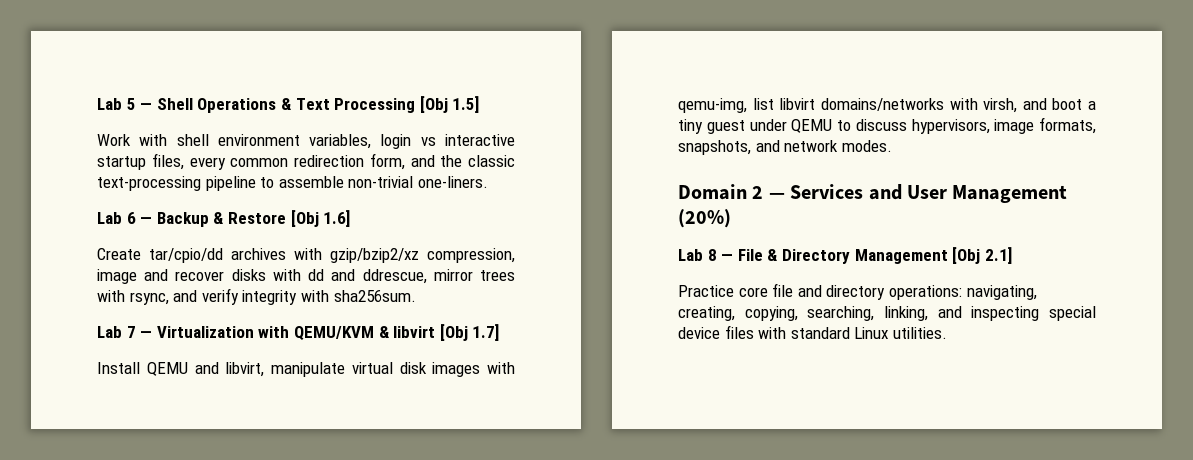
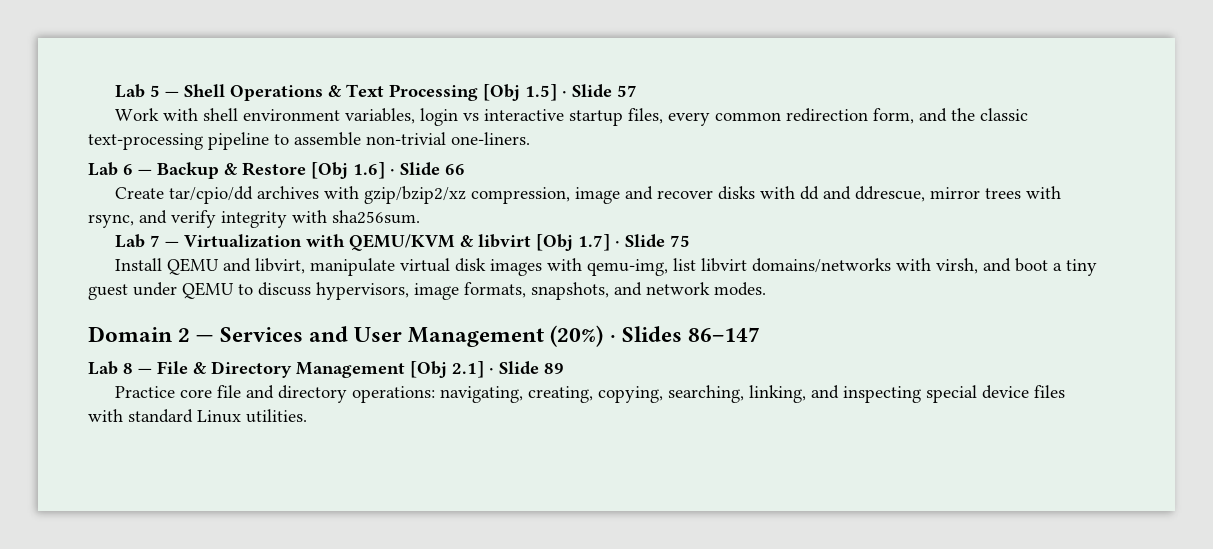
(480, 104) none -> [561,84,637,98] · Slide 57
(351, 218) none -> [390,162,465,176] · Slide 66
(500, 332) none -> [614,234,690,248] · Slide 75
(731, 218) none -> [609,326,761,342] · Slides 86–147
(1012, 255) none -> [489,361,564,375] · Slide 89

